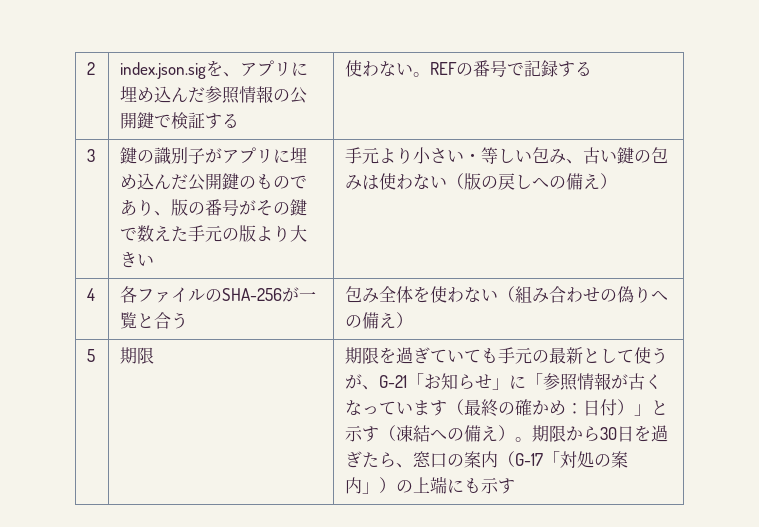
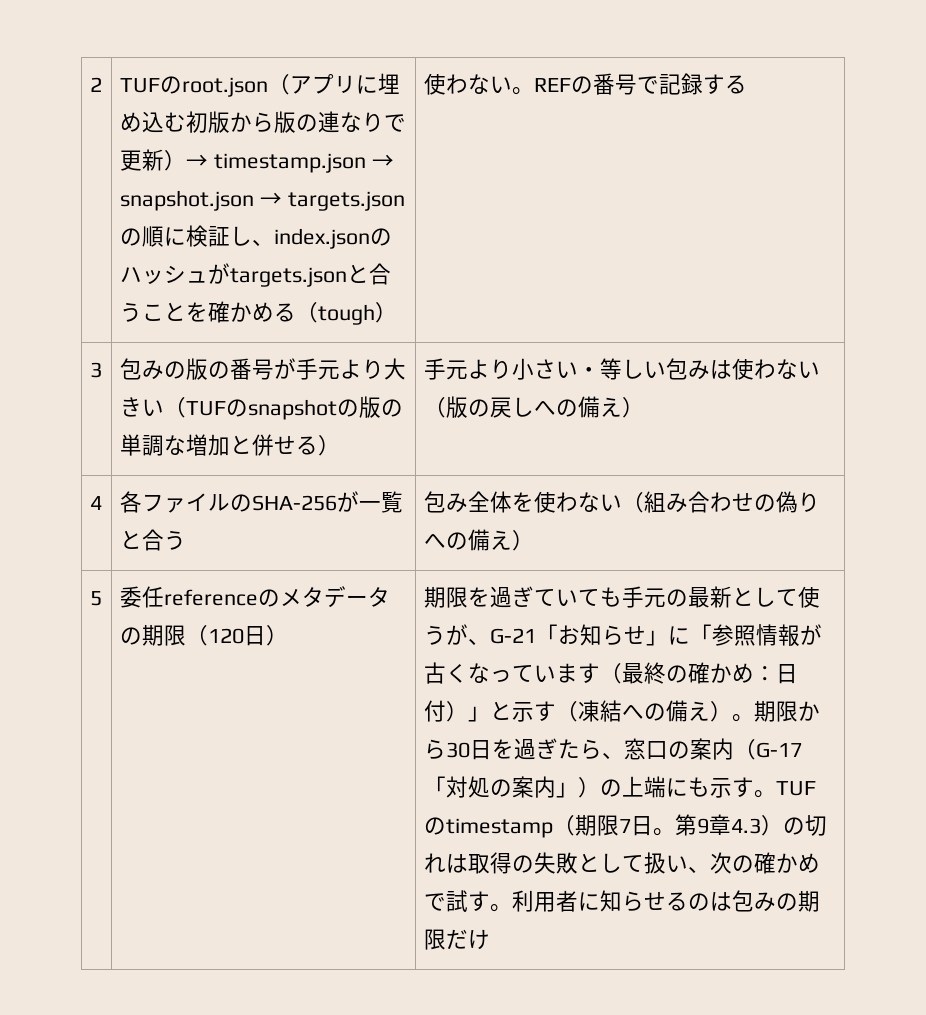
[120,60,309,79] [120,86,308,104] [120,112,240,129] index.json.sigを、アプリに埋め込んだ参照情報の公開鍵で検証する -> [119,73,400,97] [119,111,406,133] [119,149,394,173] [119,190,405,211] [119,225,392,249] [119,263,391,287] [119,301,397,325] TUFのroot.json（アプリに埋め込む初版から版の連なりで更新）→ timestamp.json → snapshot.json → targets.jsonの順に検証し、index.jsonのハッシュがtargets.jsonと合うことを確かめる（tough）
[120,147,308,165] [120,173,308,191] [120,199,308,216] [120,225,308,242] [120,252,155,268] 鍵の識別子がアプリに埋め込んだ公開鍵のものであり、版の番号がその鍵で数えた手元の版より大きい -> [119,358,406,380] [119,396,403,420] [119,434,340,456] 包みの版の番号が手元より大きい（TUFのsnapshotの版の単調な増加と併せる）
[566,147,669,164] [345,175,363,190] 、古い鍵の包み -> (710, 370) none
[120,347,155,364] 期限 -> [119,586,390,608] [119,624,288,646] 委任referenceのメタデータの期限（120日）
(516, 486) none -> [753,781,816,798] [423,814,827,838] [423,852,820,874] [423,890,820,913] [423,929,490,950] 。TUFのtimestamp（期限7日。第9章4.3）の切れは取得の失敗として扱い、次の確かめで試す。利用者に知らせるのは包みの期限だけ

